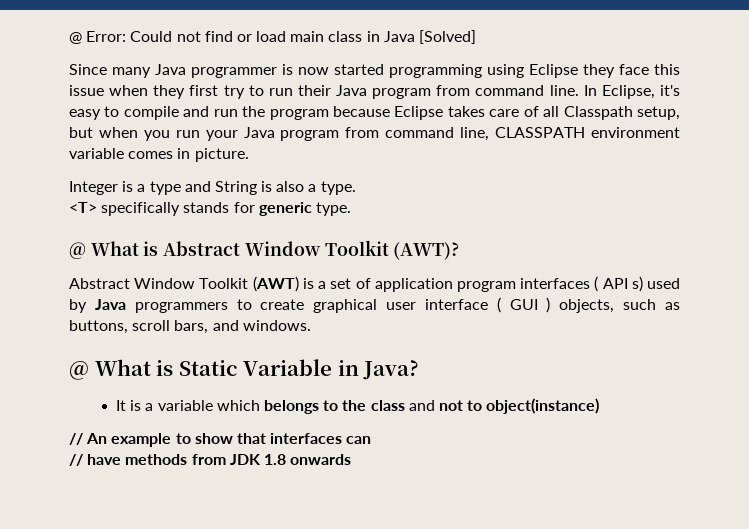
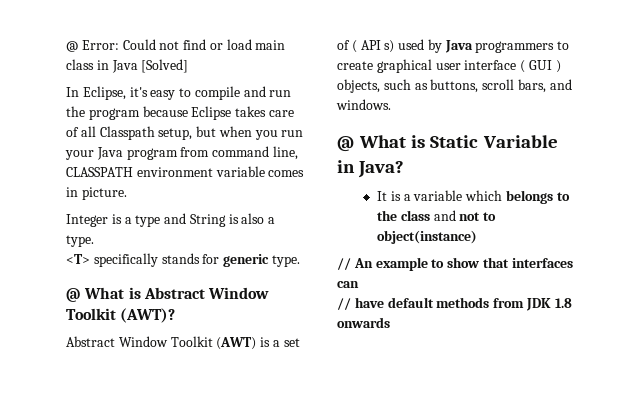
[69,64,680,78] [69,85,579,99] Since many Java programmer is now started programming using Eclipse they face this issue when they first try to run their Java program from command line. -> (189, 66) none
[374,278,591,292] application program interfaces -> (350, 45) none
(122, 459) none -> [387,297,434,308] default

